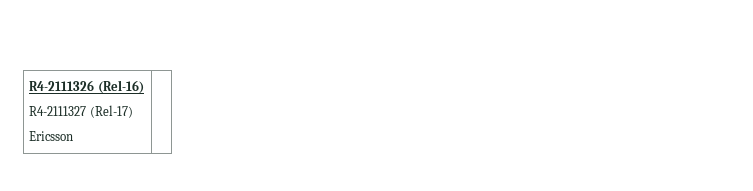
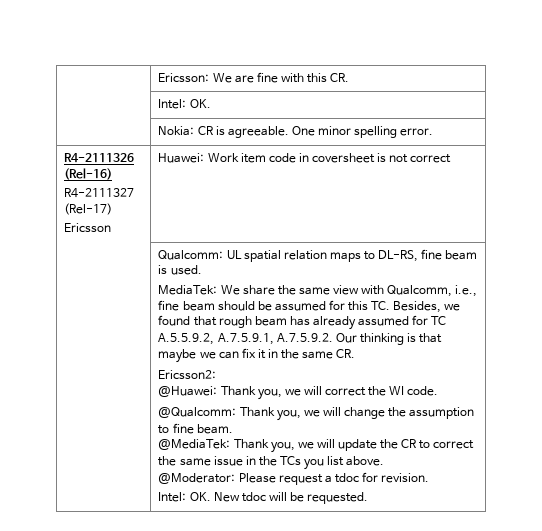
(29, 85) none -> [158,72,350,83] [158,99,211,109] [158,126,434,138] | Ericsson: We are fine with this CR. // | Intel: OK. // | Nokia: CR is agreeable. One minor spelling error. //
(74, 136) none -> [158,153,452,163] [158,249,478,262] [158,265,202,275] [158,285,478,297] [158,300,461,313] [158,315,447,330] [158,333,443,345] [158,348,356,363] [158,370,217,380] [158,386,439,400] [158,407,475,421] [158,423,233,434] [158,439,475,453] [158,456,385,470] [158,472,430,485] [158,492,369,504] Huawei: Work item code in coversheet is not correct // | Qualcomm: UL spatial relation maps to DL-RS, fine beam is used. // MediaTek: We share the same view with Qualcomm, i.e., fine beam should be assumed for this TC. Besides, we found that rough beam has already assumed for TC A.5.5.9.2, A.7.5.9.1, A.7.5.9.2. Our thinking is that maybe we can fix it in the same CR. // Ericsson2: // @Huawei: Thank you, we will correct the WI code. // @Qualcomm: Thank you, we will change the assumption to fine beam. // @MediaTek: Thank you, we will update the CR to correct the same issue in the TCs you list above. // @Moderator: Please request a tdoc for revision. // Intel: OK. New tdoc will be requested.

